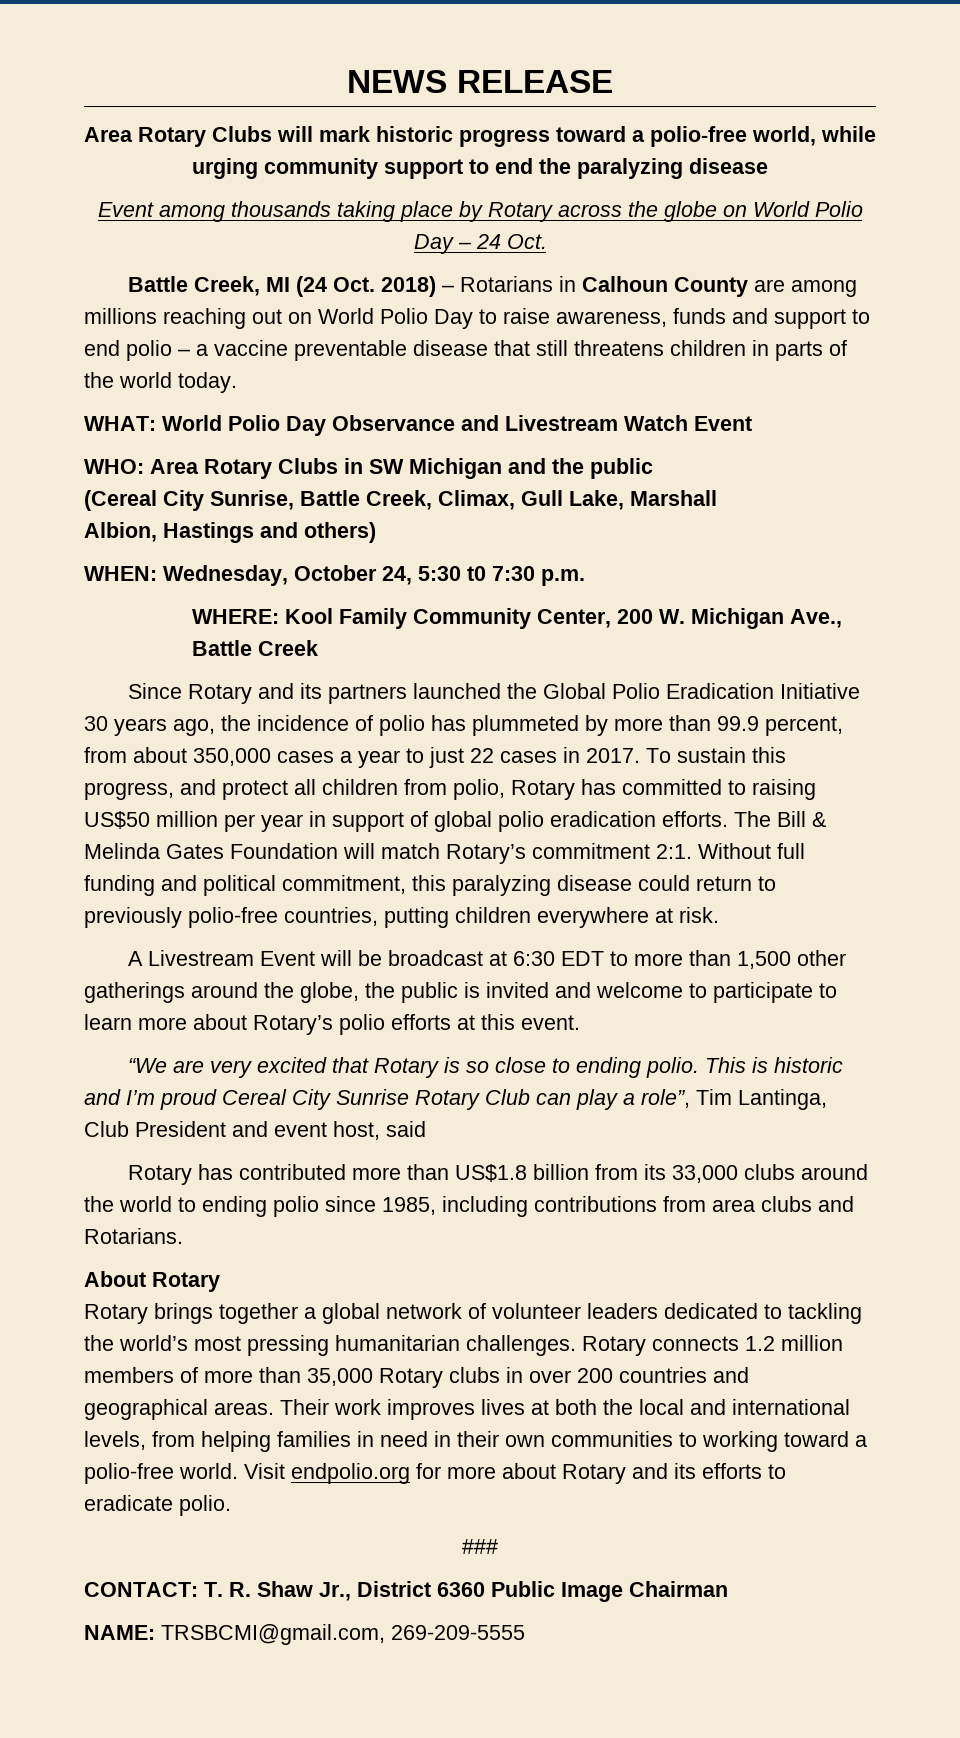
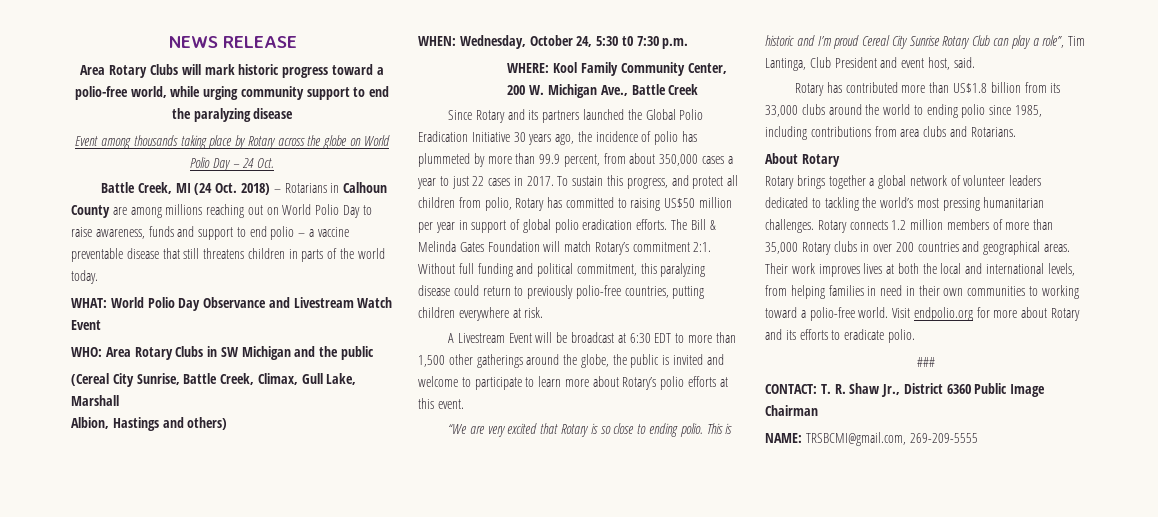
[386,1121,426,1137] said -> [953,57,975,68] said.

